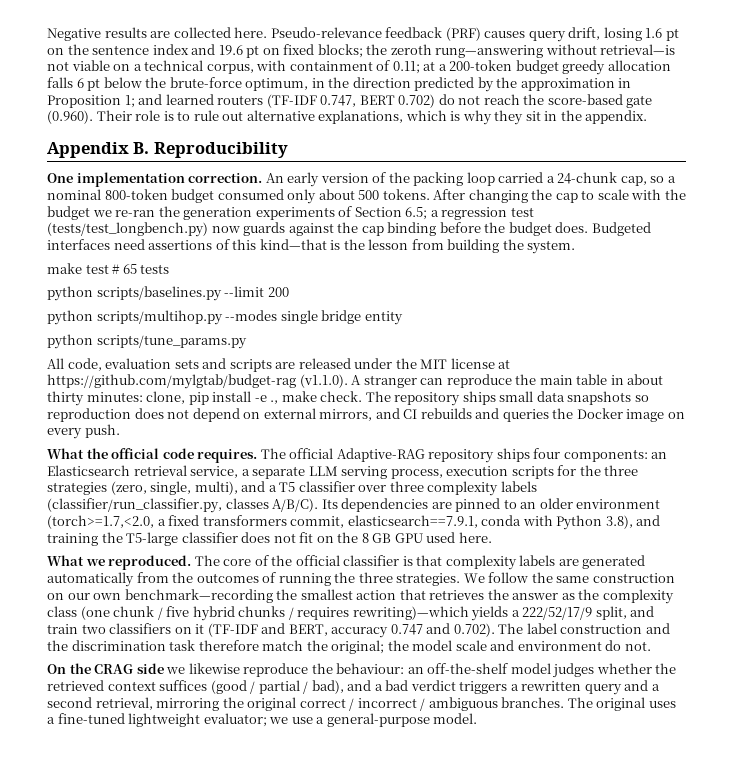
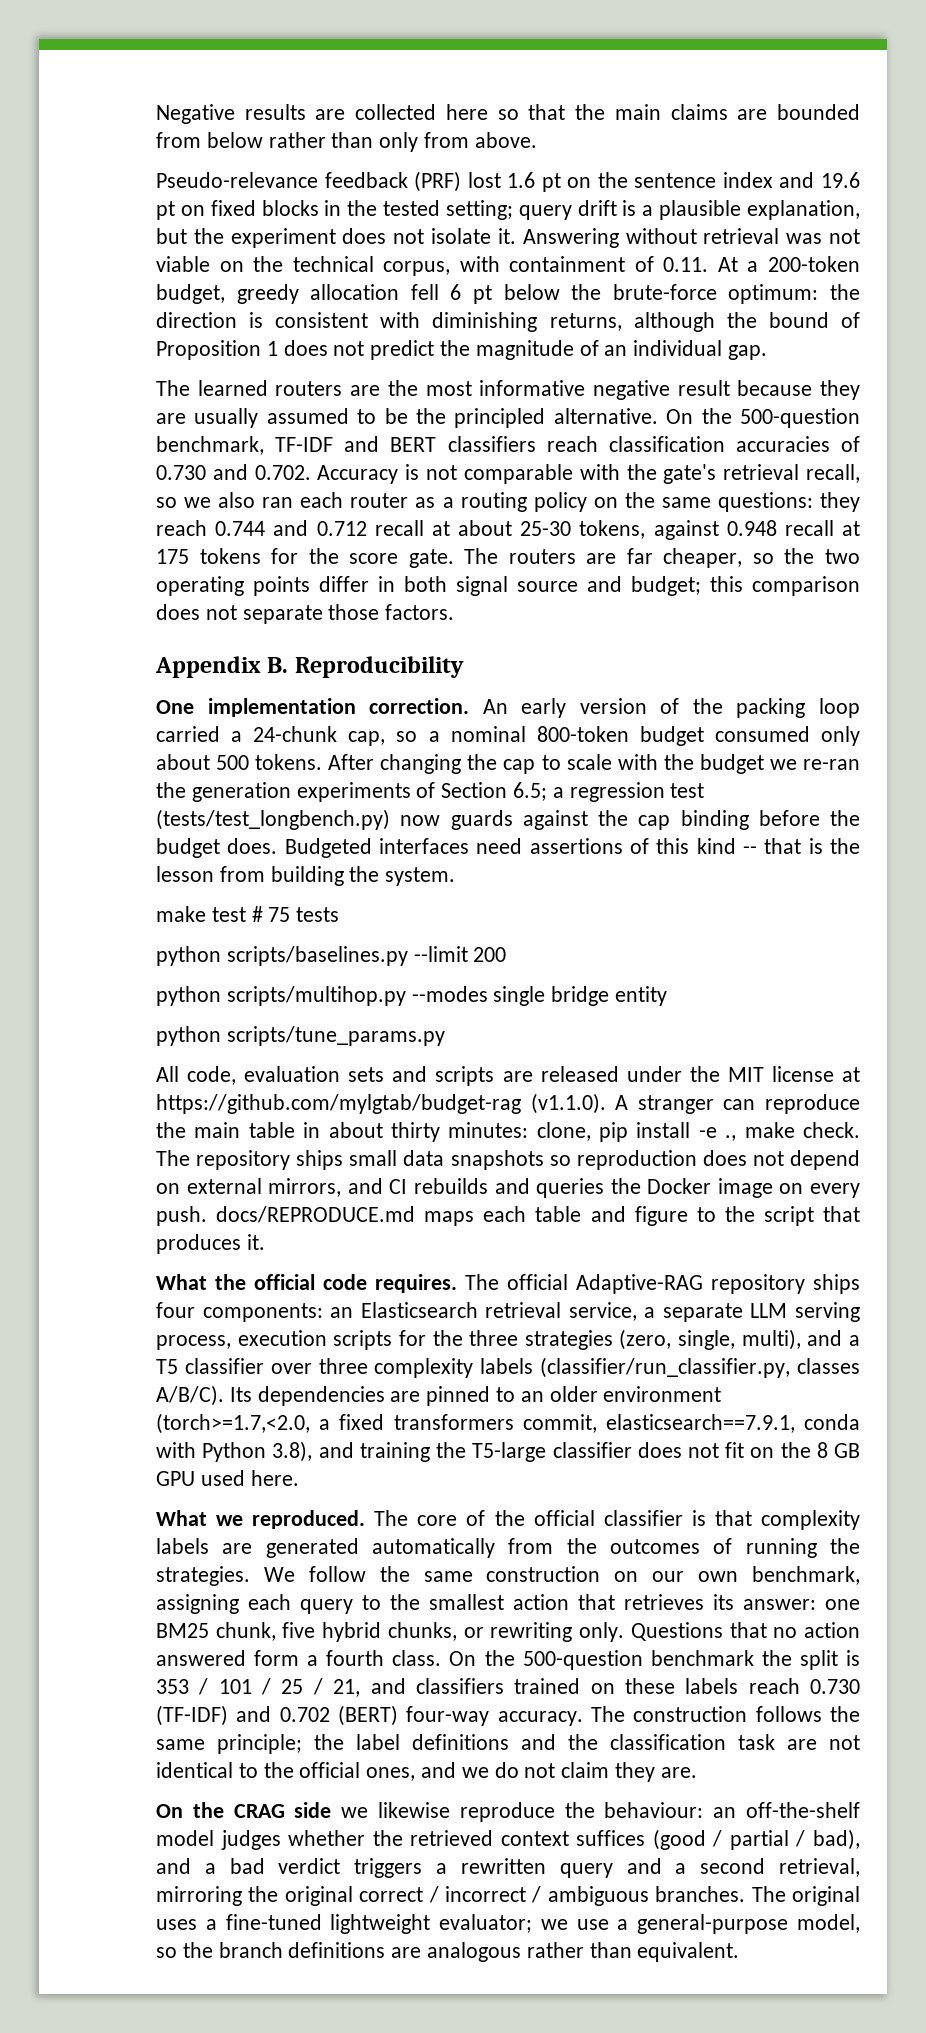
[234,27,642,42] here. Pseudo-relevance feedback (PRF) causes query drift, losing -> [445,104,861,120] [156,132,537,152] [156,171,501,192] here so that the main claims are bounded from below rather than only from above. // Pseudo-relevance feedback (PRF) lost
[317,44,676,58] blocks; the zeroth rung—answering without retrieval—is -> [261,200,860,220] [156,228,823,248] blocks in the tested setting; query drift is a plausible explanation, but the experiment does not isolate it. Answering without retrieval was
[133,64,142,71] a -> [253,256,284,272] the
[392,61,436,74] 0.11; at -> [663,257,738,272] 0.11. At
[515,60,559,74] budget -> [156,284,225,304] budget,
[47,77,73,88] falls -> [410,284,439,300] fell
[245,77,632,92] [47,94,653,108] [47,110,648,125] optimum, in the direction predicted by the approximation in Proposition 1; and learned routers (TF-IDF 0.747, BERT 0.702) do not reach the score-based gate (0.960). Their role is to rule out alternative explanations, which is why they sit in the appendix. -> [728,284,861,304] [156,312,860,332] [156,340,768,360] [156,380,860,400] [156,408,860,428] [156,436,860,455] [156,464,860,484] [156,492,860,512] [156,520,860,540] [156,548,861,568] [156,576,860,596] [156,604,455,624] optimum: the direction is consistent with diminishing returns, although the bound of Proposition 1 does not predict the magnitude of an individual gap. // The learned routers are the most informative negative result because they are usually assumed to be the principled alternative. On the 500-question benchmark, TF-IDF and BERT classifiers reach classification accuracies of 0.730 and 0.702. Accuracy is not comparable with the gate's retrieval recall, so we also ran each router as a routing policy on the same questions: they reach 0.744 and 0.712 recall at about 25-30 tokens, against 0.948 recall at 175 tokens for the score gate. The routers are far cheaper, so the two operating points differ in both signal source and budget; this comparison does not separate those factors.
[259,239,327,250] kind—that -> [696,838,802,854] kind -- that
[122,264,137,274] 65 -> [268,907,291,922] 75
(120, 431) none -> [216,1206,861,1226] [156,1234,265,1254] docs/REPRODUCE.md maps each table and figure to the script that produces it.
[358,572,393,583] three -> (861, 1546) none
[124,589,273,603] benchmark—recording -> [752,1566,861,1585] [156,1594,381,1614] benchmark, assigning each query to
[487,589,674,604] [47,606,655,621] [47,623,670,638] [47,640,651,654] the answer as the complexity class (one chunk / five hybrid chunks / requires rewriting)—which yields a 222/52/17/9 split, and train two classifiers on it (TF-IDF and BERT, accuracy 0.747 and 0.702). The label construction and the discrimination task therefore match the original; the model scale and environment do not. -> [713,1594,860,1610] [156,1622,861,1642] [156,1650,860,1670] [156,1678,860,1697] [156,1705,860,1726] [156,1734,860,1754] [156,1762,697,1782] its answer: one BM25 chunk, five hybrid chunks, or rewriting only. Questions that no action answered form a fourth class. On the 500-question benchmark the split is 353 / 101 / 25 / 21, and classifiers trained on these labels reach 0.730 (TF-IDF) and 0.702 (BERT) four-way accuracy. The construction follows the same principle; the label definitions and the classification task are not identical to the official ones, and we do not claim they are.
[433,713,478,724] model. -> [797,1914,860,1933] [156,1942,740,1962] model, so the branch definitions are analogous rather than equivalent.

